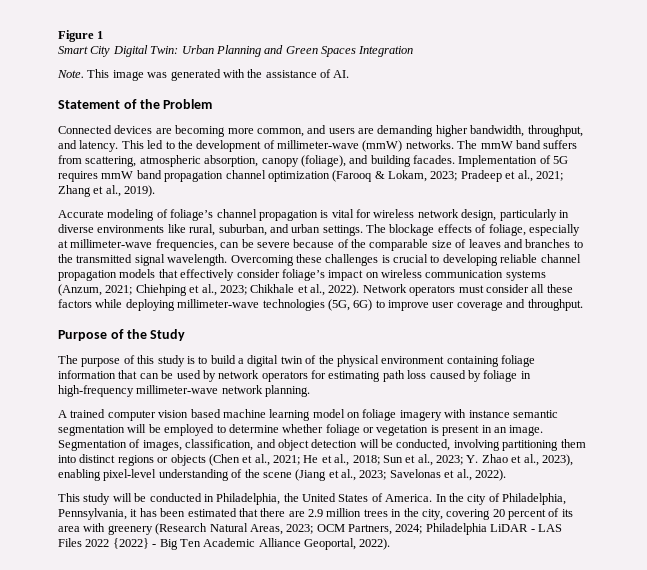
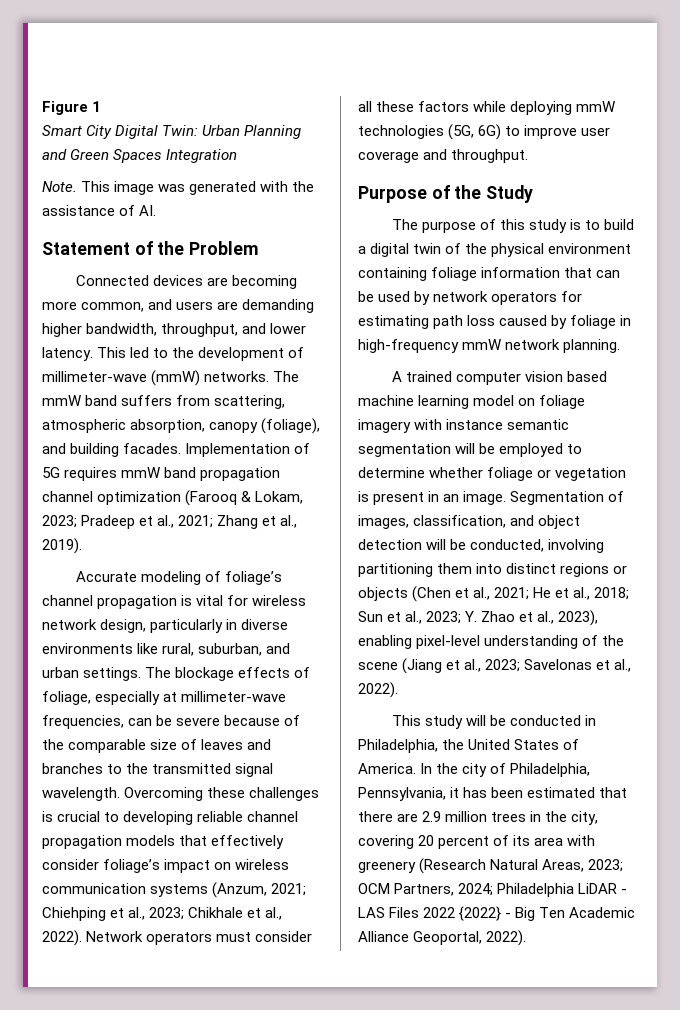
(77, 144) none -> [270,323,307,334] lower
[177,299,260,308] millimeter-wave -> [576,101,616,112] mmW
[136,385,219,394] millimeter-wave -> [462,339,502,350] mmW

